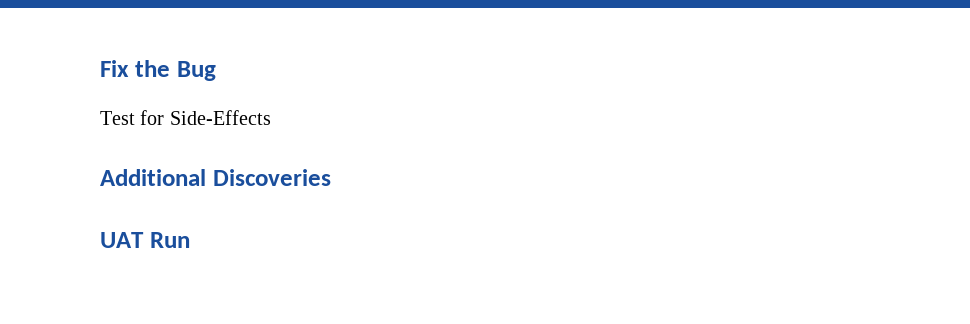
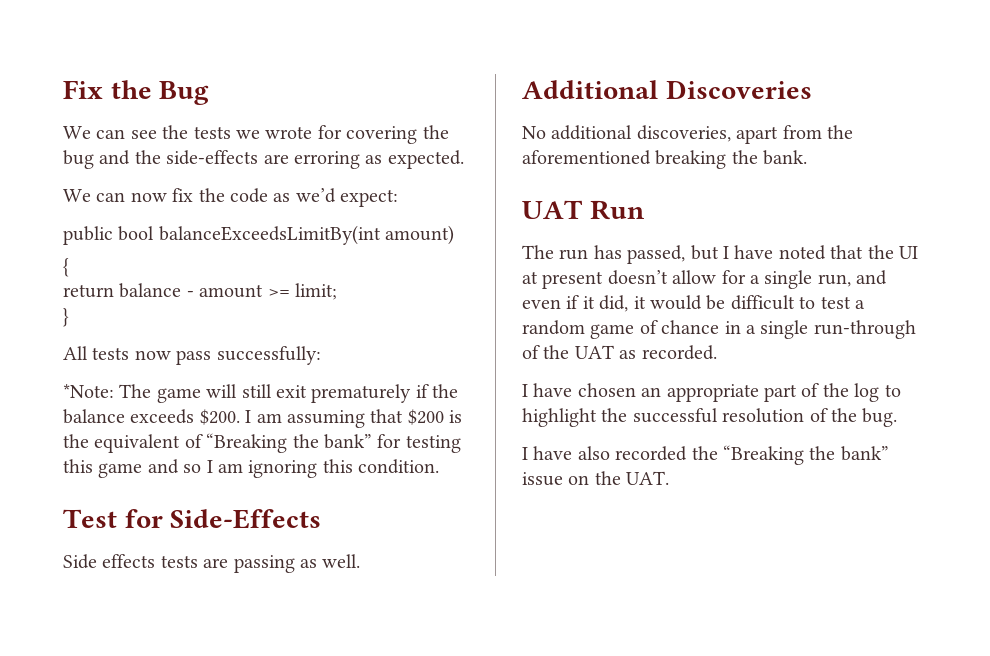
[100,110,271,125] [100,169,331,186] [100,232,190,248] Test for Side-Effects // Additional Discoveries // UAT Run -> [63,125,449,144] [63,150,464,169] [63,188,399,207] [63,225,455,245] [63,258,69,277] [63,283,337,300] [63,308,69,327] [63,346,321,365] [63,384,459,403] [63,409,463,428] [63,433,461,453] [63,459,440,478] [63,509,322,529] [63,554,361,573] [522,80,812,99] [522,125,853,144] [522,150,808,169] [522,200,645,220] [522,245,918,264] [522,270,888,289] [522,295,865,312] [522,320,916,339] [522,345,717,360] [522,383,901,402] [522,408,898,427] [522,445,889,465] [522,471,670,486] We can see the tests we wrote for covering the bug and the side-effects are erroring as expected. // We can now fix the code as we’d expect: // public bool balanceExceedsLimitBy(int amount) // { // return balance - amount >= limit; // } // All tests now pass successfully: // *Note: The game will still exit prematurely if the balance exceeds $200. I am assuming that $200 is the equivalent of “Breaking the bank” for testing this game and so I am ignoring this condition. // Test for Side-Effects // Side effects tests are passing as well. // Additional Discoveries // No additional discoveries, apart from the aforementioned breaking the bank. // UAT Run // The run has passed, but I have noted that the UI at present doesn’t allow for a single run, and even if it did, it would be difficult to test a random game of chance in a single run-through of the UAT as recorded. // I have chosen an appropriate part of the log to highlight the successful resolution of the bug. // I have also recorded the “Breaking the bank” issue on the UAT.

